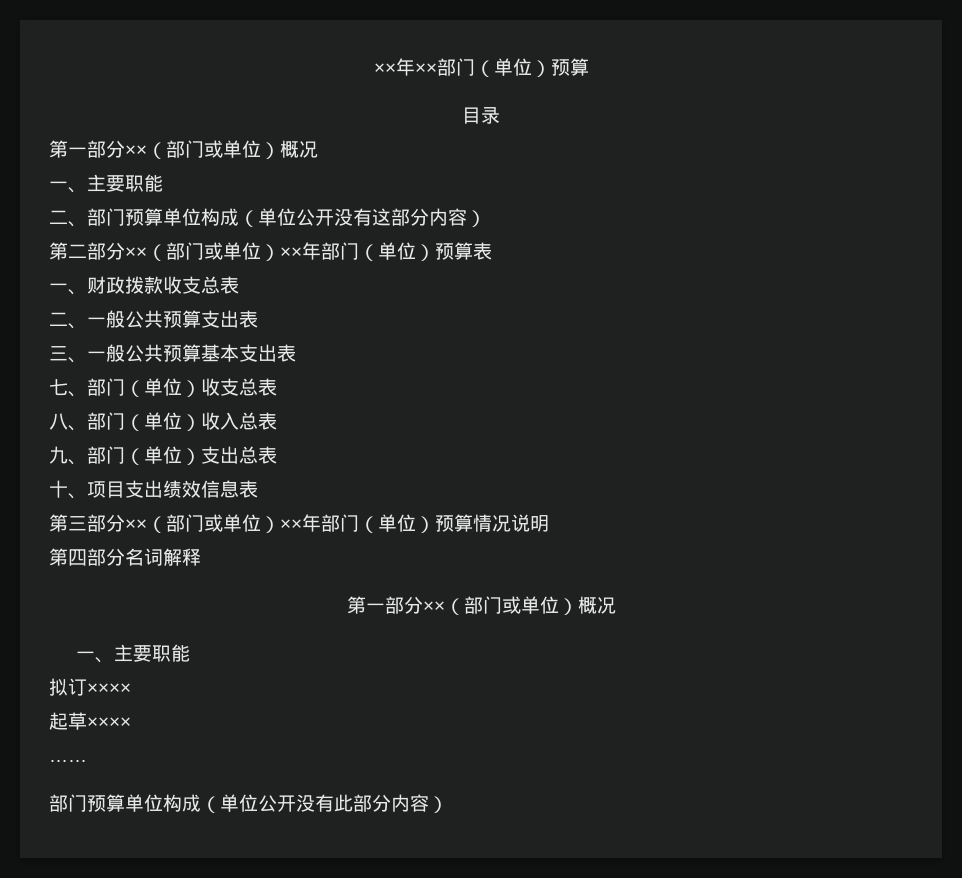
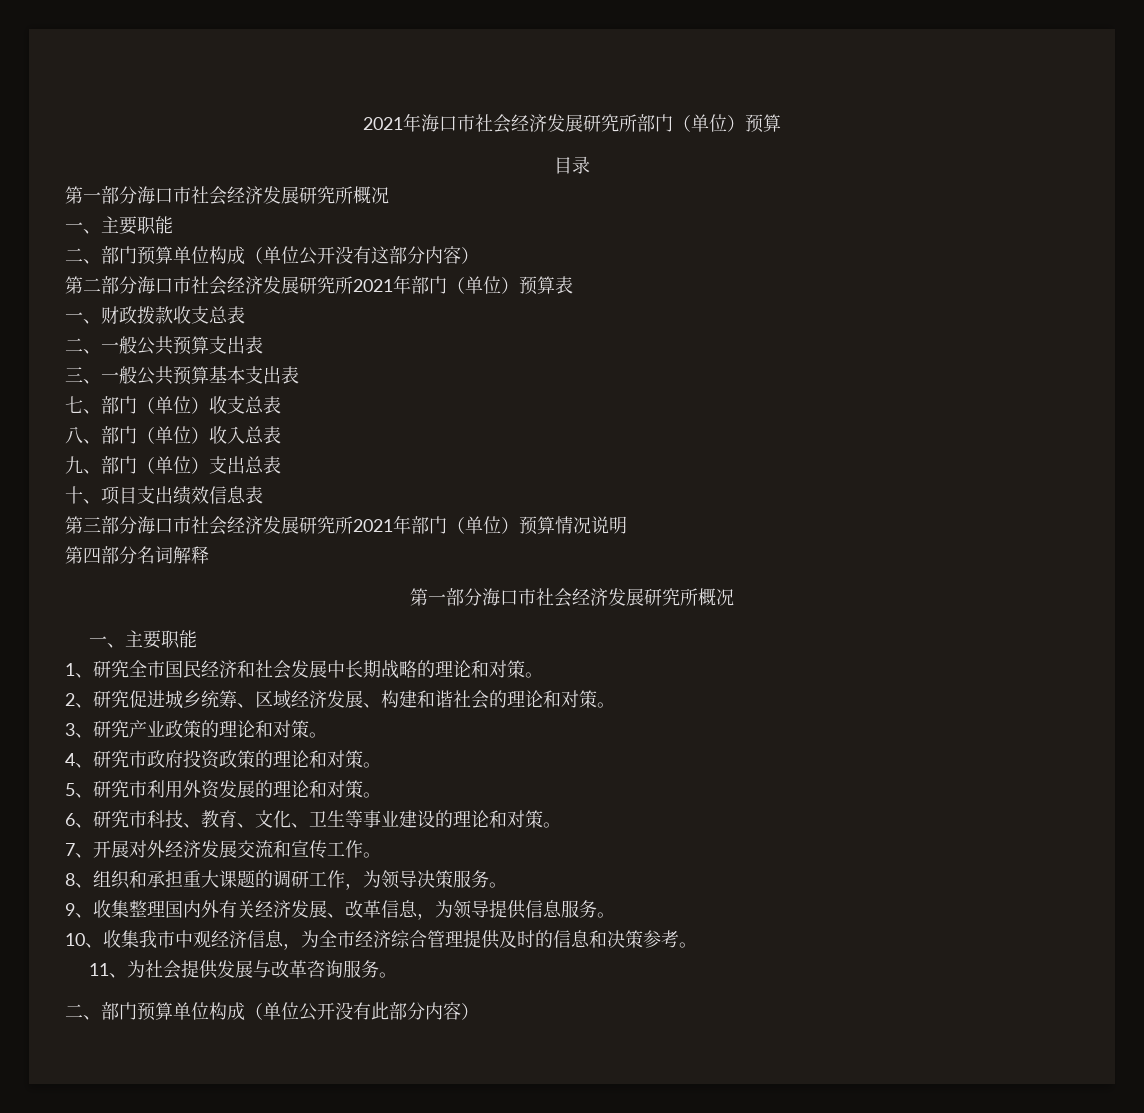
[373,58,437,76] ××年×× -> [363,113,637,133] 2021年海口市社会经济发展研究所
[125,140,280,159] ××（部门或单位） -> [137,186,353,205] 海口市社会经济发展研究所
[125,242,302,261] ××（部门或单位）×× -> [137,276,393,295] 海口市社会经济发展研究所2021
[125,514,302,533] ××（部门或单位）×× -> [137,516,393,535] 海口市社会经济发展研究所2021
[422,596,616,615] [75,644,190,663] [49,678,131,696] [49,712,131,730] [49,760,87,762] ××（部门或单位）概况 // 一、主要职能 // 拟订×××× // 起草×××× // …… // -> [482,588,734,607] [88,630,197,649] [65,660,543,679] [65,690,615,709] [65,720,327,738] [65,750,381,769] [65,780,381,799] [65,810,561,828] [65,840,381,859] [65,870,507,890] [65,900,615,920] [65,930,697,950] [88,960,397,979] [65,1004,101,1020] 海口市社会经济发展研究所概况 // 一、主要职能 // 1、研究全市国民经济和社会发展中长期战略的理论和对策。 // 2、研究促进城乡统筹、区域经济发展、构建和谐社会的理论和对策。 // 3、研究产业政策的理论和对策。 // 4、研究市政府投资政策的理论和对策。 // 5、研究市利用外资发展的理论和对策。 // 6、研究市科技、教育、文化、卫生等事业建设的理论和对策。 // 7、开展对外经济发展交流和宣传工作。 // 8、组织和承担重大课题的调研工作，为领导决策服务。 // 9、收集整理国内外有关经济发展、改革信息，为领导提供信息服务。 // 10、收集我市中观经济信息，为全市经济综合管理提供及时的信息和决策参考。 // 11、为社会提供发展与改革咨询服务。 // 二、

